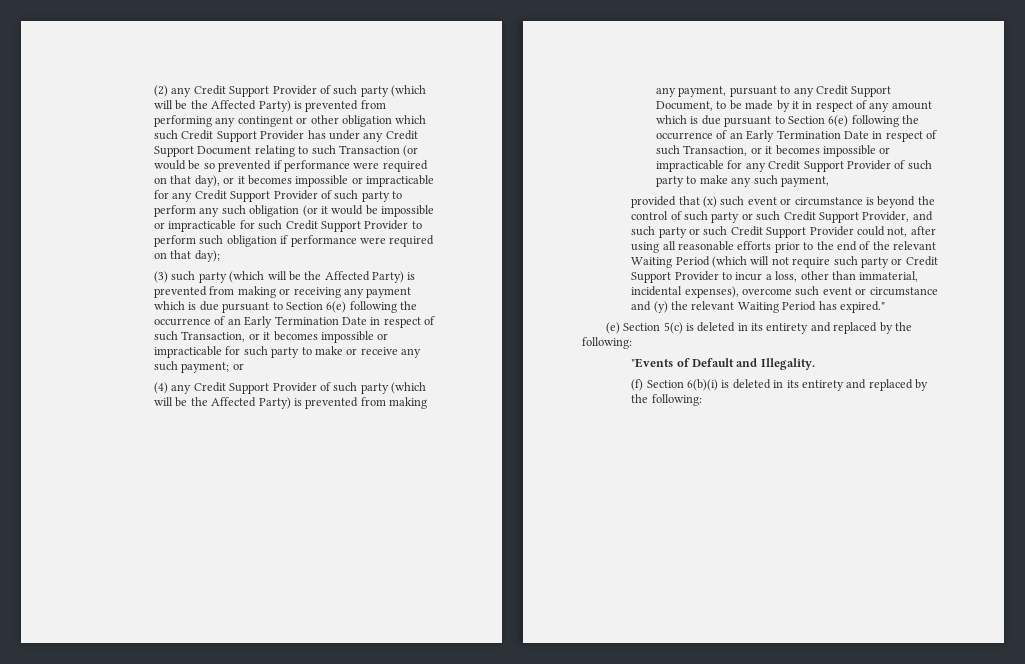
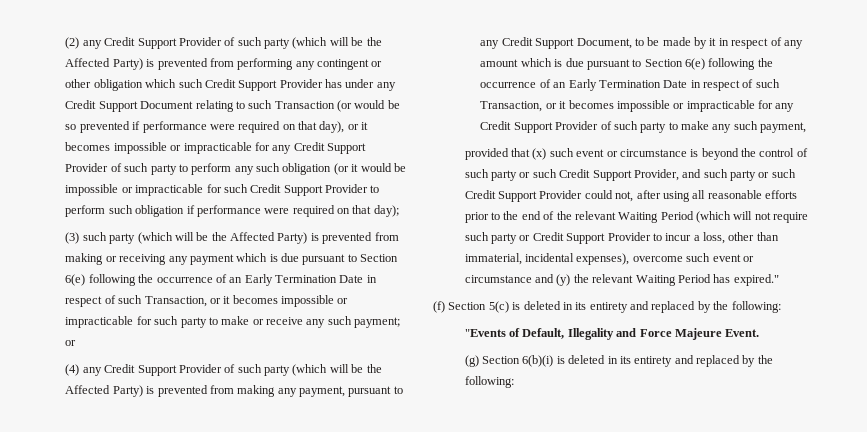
[605,322,620,334] (e) -> [433,301,445,313] (f)
[692,358,815,370] [631,379,644,391] Default and Illegality. // (f) -> [522,328,760,340] [464,355,479,367] Default, Illegality and Force Majeure Event. // (g)

